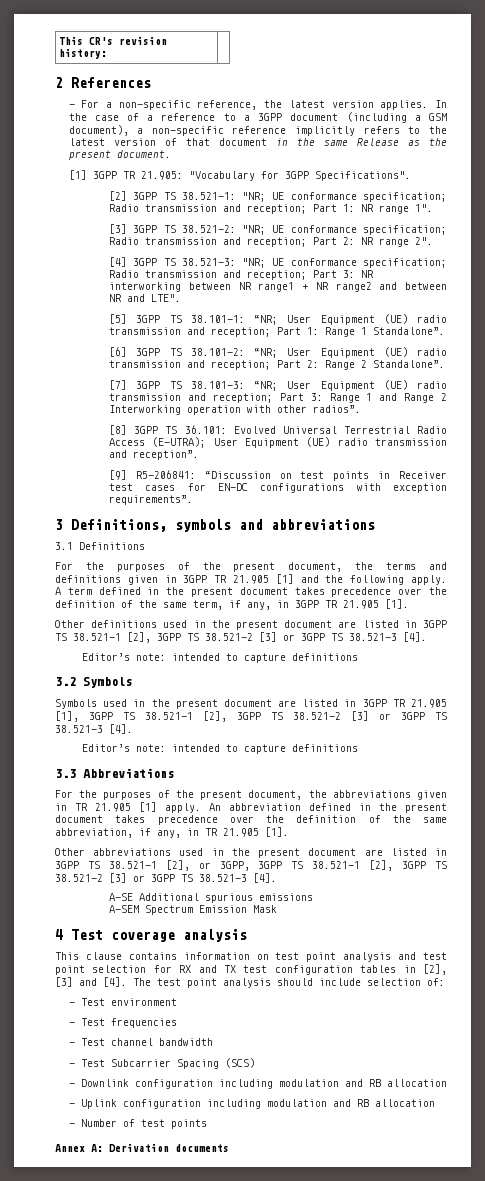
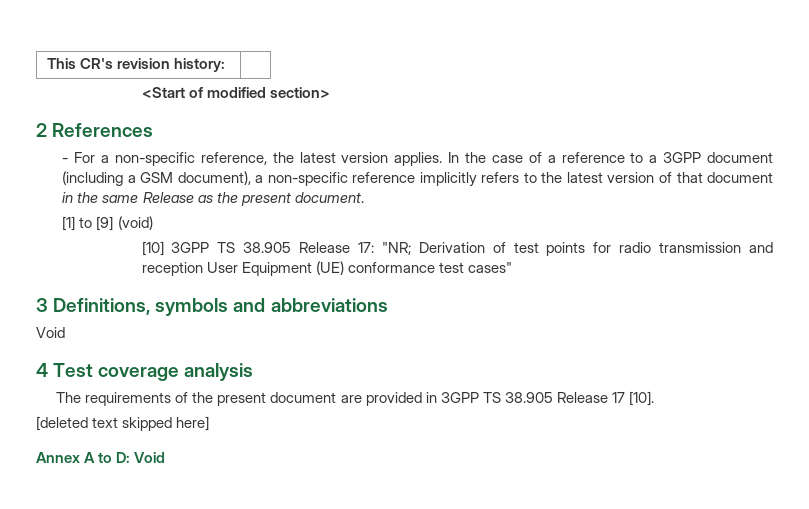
(108, 53) none -> [141,87,330,98] // <Start of modified section>
[92,171,411,181] [109,191,448,202] [109,204,434,214] [109,224,448,235] [109,237,434,247] [109,257,448,268] [109,270,375,280] [109,282,447,292] [109,294,182,302] [109,314,447,325] [109,327,446,337] [109,347,447,358] [109,360,446,370] [109,380,447,391] [109,393,447,403] [109,405,362,415] [109,425,447,435] [109,437,447,448] [109,450,200,460] [109,470,448,481] [109,483,448,493] [109,495,194,505] 3GPP TR 21.905: "Vocabulary for 3GPP Specifications". // [2] 3GPP TS 38.521-1: "NR; UE conformance specification; Radio transmission and reception; Part 1: NR range 1". // [3] 3GPP TS 38.521-2: "NR; UE conformance specification; Radio transmission and reception; Part 2: NR range 2". // [4] 3GPP TS 38.521-3: "NR; UE conformance specification; Radio transmission and reception; Part 3: NR interworking between NR range1 + NR range2 and between NR and LTE". // [5] 3GPP TS 38.101-1: “NR; User Equipment (UE) radio transmission and reception; Part 1: Range 1 Standalone”. // [6] 3GPP TS 38.101-2: “NR; User Equipment (UE) radio transmission and reception; Part 2: Range 2 Standalone”. // [7] 3GPP TS 38.101-3: “NR; User Equipment (UE) radio transmission and reception; Part 3: Range 1 and Range 2 Interworking operation with other radios”. // [8] 3GPP TS 36.101: Evolved Universal Terrestrial Radio Access (E-UTRA); User Equipment (UE) radio transmission and reception”. // [9] R5-206841: “Discussion on test points in Receiver test cases for EN-DC configurations with exception requirements”. -> [79,216,153,231] [141,241,773,256] [141,261,512,276] to [9] (void) // [10] 3GPP TS 38.905 Release 17: "NR; Derivation of test points for radio transmission and reception User Equipment (UE) conformance test cases"
[55,542,145,550] [55,562,448,572] [55,574,448,585] [55,587,448,597] [55,599,409,610] [55,620,447,630] [55,632,427,643] [82,653,359,663] [55,677,132,688] [55,699,448,709] [55,711,447,722] [55,724,133,734] [82,744,359,754] [55,768,174,778] [55,790,448,800] [55,802,447,813] [55,815,447,825] [55,827,289,838] [55,848,448,858] [55,860,448,871] [55,873,277,883] [109,893,314,903] [109,905,278,915] [55,929,247,942] [55,952,448,962] [55,964,447,975] [55,977,445,988] [68,998,177,1006] [68,1018,177,1028] [68,1038,213,1046] [68,1058,255,1069] [68,1079,447,1089] [68,1099,435,1109] [68,1119,207,1129] [55,1143,229,1152] 3.1 Definitions // For the purposes of the present document, the terms and definitions given in 3GPP TR 21.905 [1] and the following apply. A term defined in the present document takes precedence over the definition of the same term, if any, in 3GPP TR 21.905 [1]. // Other definitions used in the present document are listed in 3GPP TS 38.521-1 [2], 3GPP TS 38.521-2 [3] or 3GPP TS 38.521-3 [4]. // Editor’s note: intended to capture definitions // 3.2 Symbols // Symbols used in the present document are listed in 3GPP TR 21.905 [1], 3GPP TS 38.521-1 [2], 3GPP TS 38.521-2 [3] or 3GPP TS 38.521-3 [4]. // Editor’s note: intended to capture definitions // 3.3 Abbreviations // For the purposes of the present document, the abbreviations given in TR 21.905 [1] apply. An abbreviation defined in the present document takes precedence over the definition of the same abbreviation, if any, in TR 21.905 [1]. // Other abbreviations used in the present document are listed in 3GPP TS 38.521-1 [2], or 3GPP, 3GPP TS 38.521-1 [2], 3GPP TS 38.521-2 [3] or 3GPP TS 38.521-3 [4]. // A-SE Additional spurious emissions // A-SEM Spectrum Emission Mask // 4 Test coverage analysis // This clause contains information on test point analysis and test point selection for RX and TX test configuration tables in [2], [3] and [4]. The test point analysis should include selection of: // - Test environment // - Test frequencies // - Test channel bandwidth // - Test Subcarrier Spacing (SCS) // - Downlink configuration including modulation and RB allocation // - Uplink configuration including modulation and RB allocation // - Number of test points // Annex A: Derivation documents -> [36,327,65,338] [36,363,254,381] [56,391,654,406] [36,416,210,431] [36,452,166,463] Void // 4 Test coverage analysis // The requirements of the present document are provided in 3GPP TS 38.905 Release 17 [10]. // [deleted text skipped here] // Annex A to D: Void

